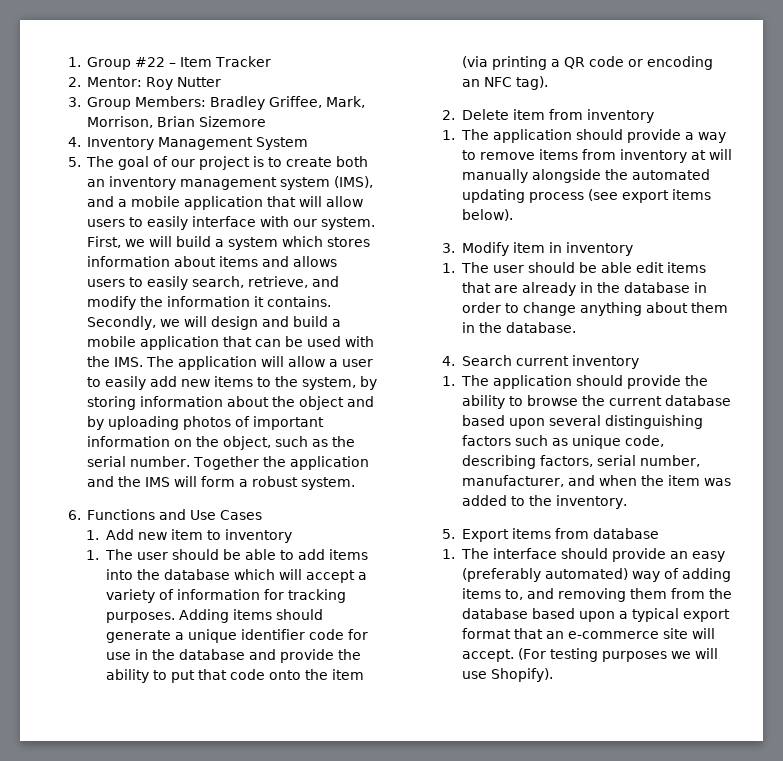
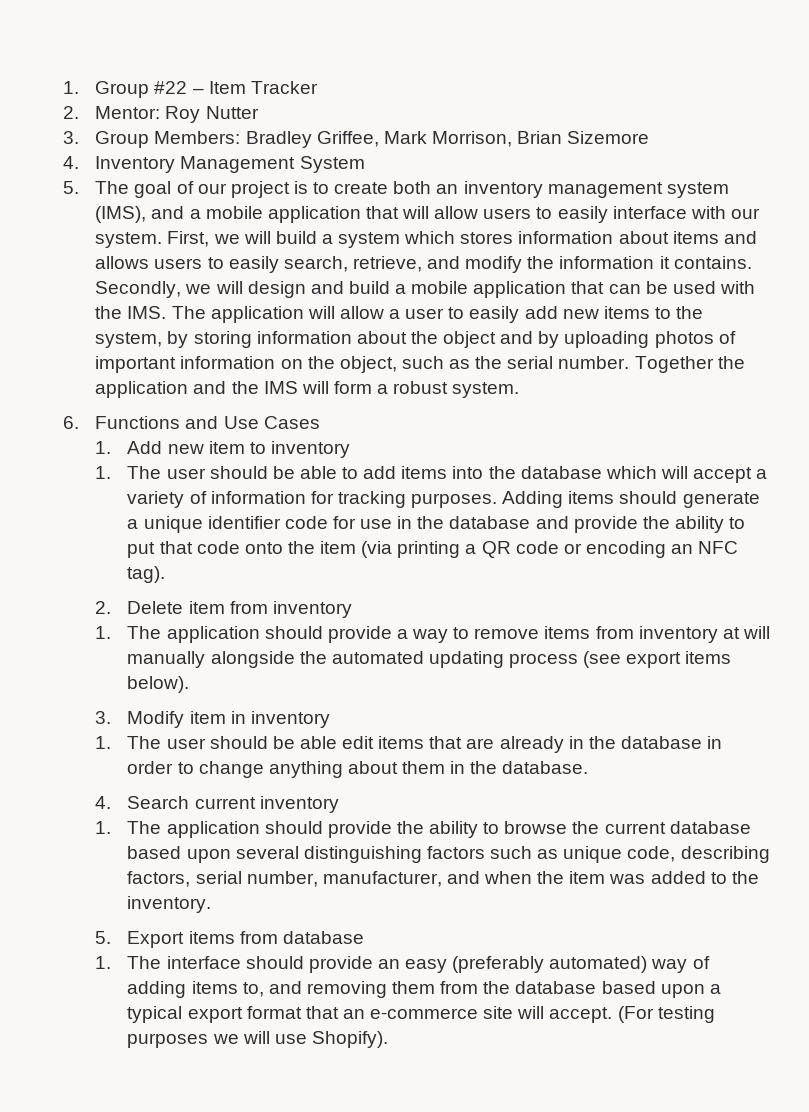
[326,96,366,108] Mark, -> [383,131,427,144] Mark

